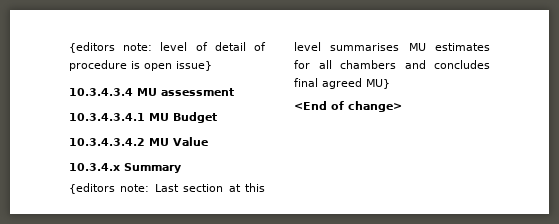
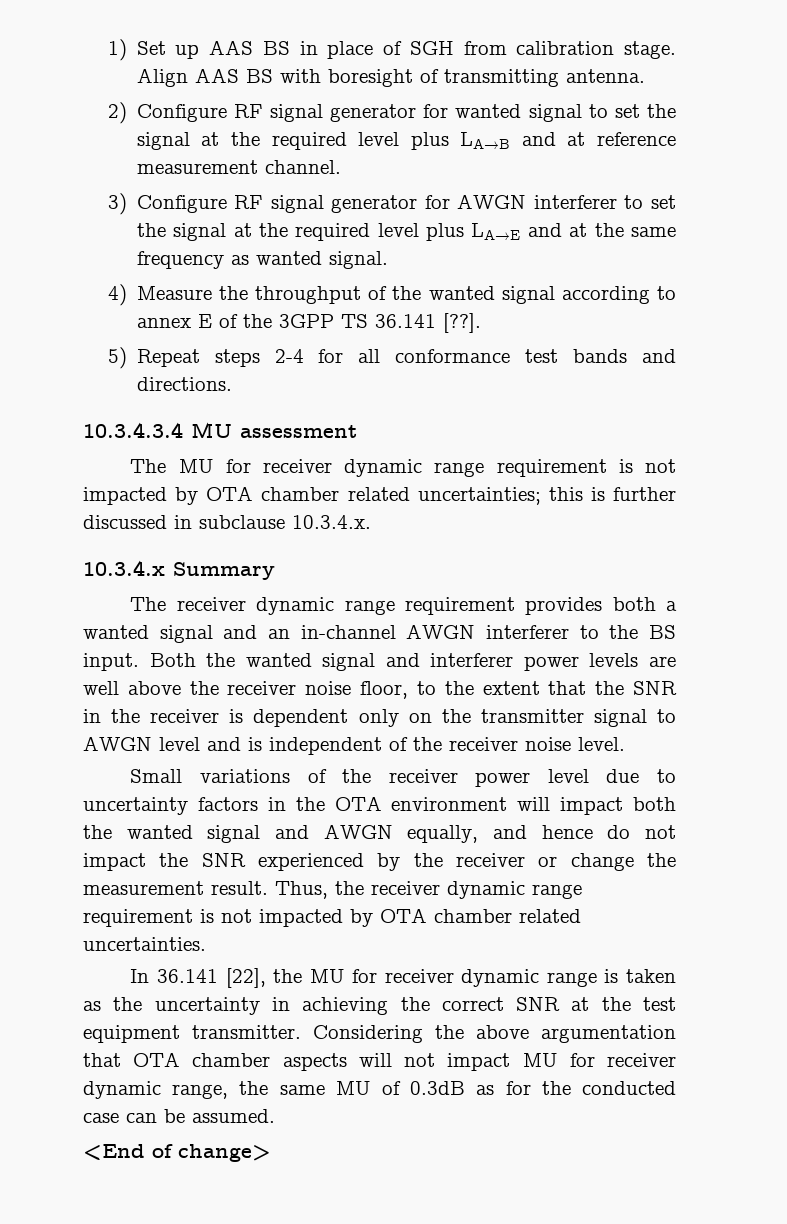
[69,42,266,53] [69,60,212,71] [69,88,234,96] [69,112,217,123] [69,137,208,146] [69,163,181,173] [69,183,265,194] [294,42,490,51] [294,60,490,69] [294,78,390,89] {editors note: level of detail of procedure is open issue} // 10.3.4.3.4 MU assessment // 10.3.4.3.4.1 MU Budget // 10.3.4.3.4.2 MU Value // 10.3.4.x Summary // {editors note: Last section at this level summarises MU estimates for all chambers and concludes final agreed MU} -> [107,39,677,61] [136,68,645,87] [107,102,677,124] [136,132,677,150] [136,160,341,174] [107,193,676,215] [136,223,676,241] [136,251,388,269] [107,284,676,306] [136,313,481,333] [107,347,676,369] [136,377,232,391] [83,422,357,438] [130,459,676,477] [83,486,676,505] [83,515,371,529] [83,560,275,580] [130,597,677,615] [83,624,676,643] [83,653,676,671] [83,681,677,699] [83,709,677,727] [83,736,625,755] [130,769,677,787] [83,796,676,815] [83,824,676,843] [83,853,676,871] [83,881,582,899] [83,908,581,927] [83,937,206,951] [130,968,676,988] [83,997,676,1015] [83,1025,676,1043] [83,1052,676,1071] [83,1081,676,1099] [83,1109,275,1123] 1) Set up AAS BS in place of SGH from calibration stage. Align AAS BS with boresight of transmitting antenna. // 2) Configure RF signal generator for wanted signal to set the signal at the required level plus LA→B and at reference measurement channel. // 3) Configure RF signal generator for AWGN interferer to set the signal at the required level plus LA→E and at the same frequency as wanted signal. // 4) Measure the throughput of the wanted signal according to annex E of the 3GPP TS 36.141 [??]. // 5) Repeat steps 2-4 for all conformance test bands and directions. // 10.3.4.3.4 MU assessment // The MU for receiver dynamic range requirement is not impacted by OTA chamber related uncertainties; this is further discussed in subclause 10.3.4.x. // 10.3.4.x Summary // The receiver dynamic range requirement provides both a wanted signal and an in-channel AWGN interferer to the BS input. Both the wanted signal and interferer power levels are well above the receiver noise floor, to the extent that the SNR in the receiver is dependent only on the transmitter signal to AWGN level and is independent of the receiver noise level. // Small variations of the receiver power level due to uncertainty factors in the OTA environment will impact both the wanted signal and AWGN equally, and hence do not impact the SNR experienced by the receiver or change the measurement result. Thus, the receiver dynamic range requirement is not impacted by OTA chamber related uncertainties. // In 36.141 [22], the MU for receiver dynamic range is taken as the uncertainty in achieving the correct SNR at the test equipment transmitter. Considering the above argumentation that OTA chamber aspects will not impact MU for receiver dynamic range, the same MU of 0.3dB as for the conducted case can be assumed.

